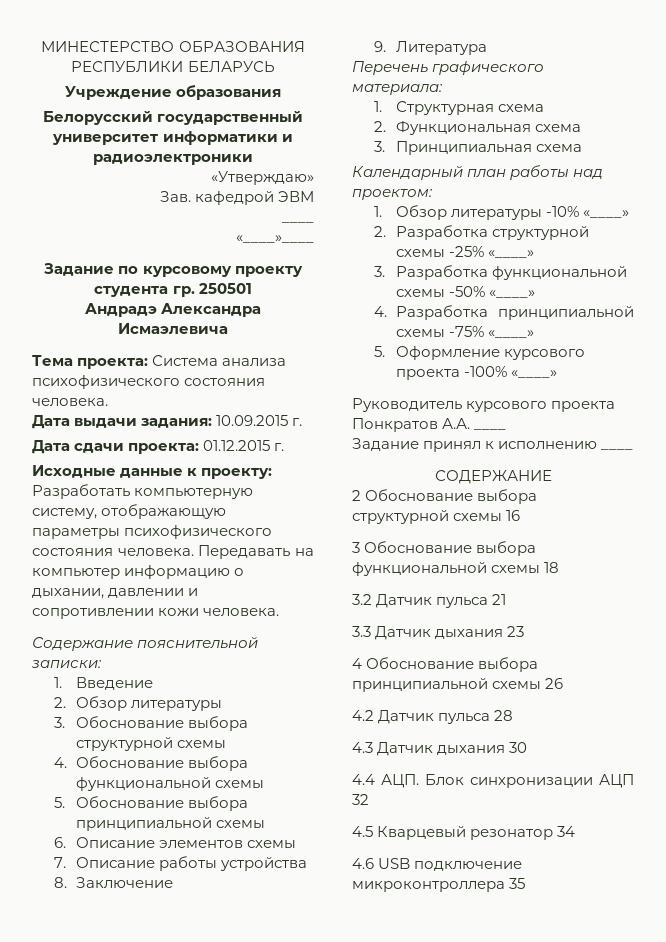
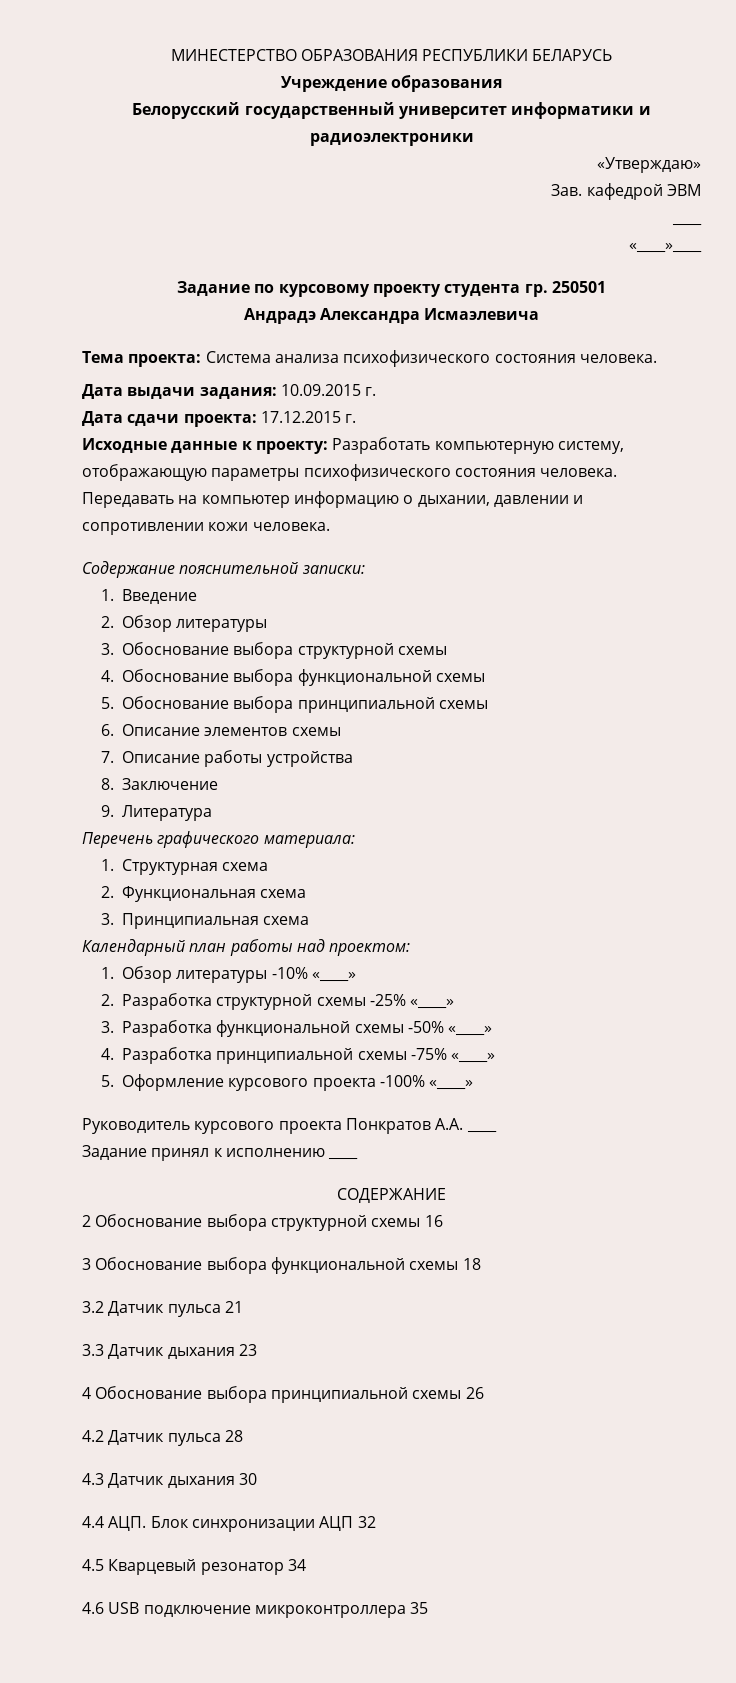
[203,440,271,451] 01.12.2015 -> [260,411,341,423] 17.12.2015

